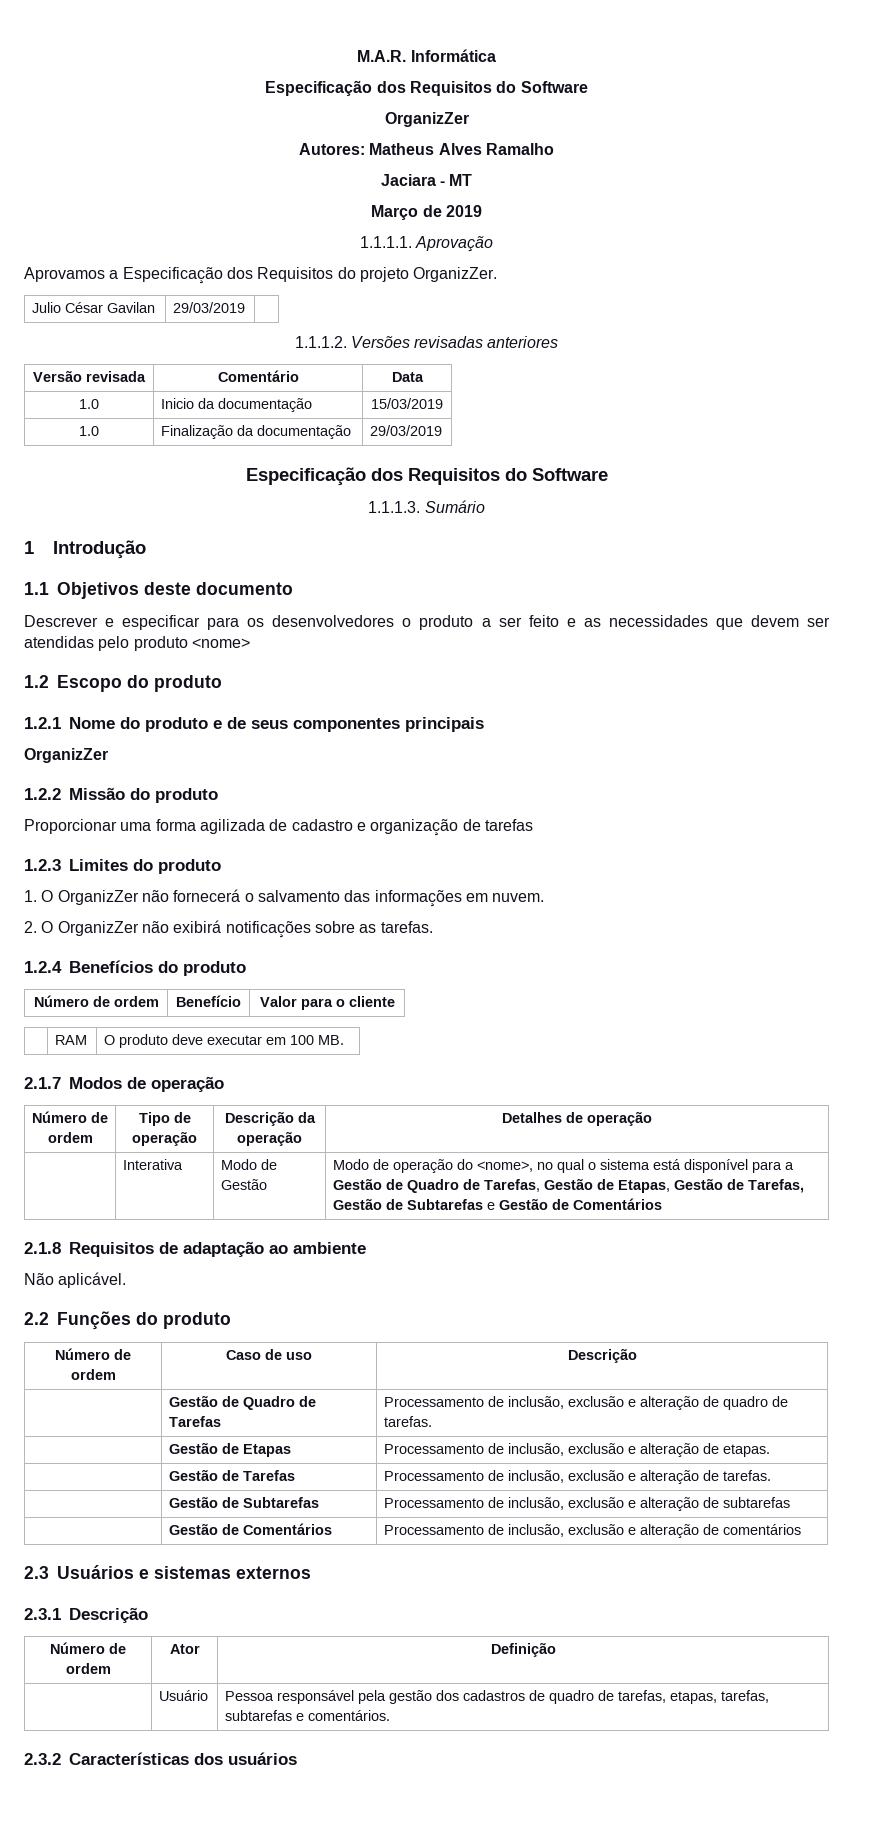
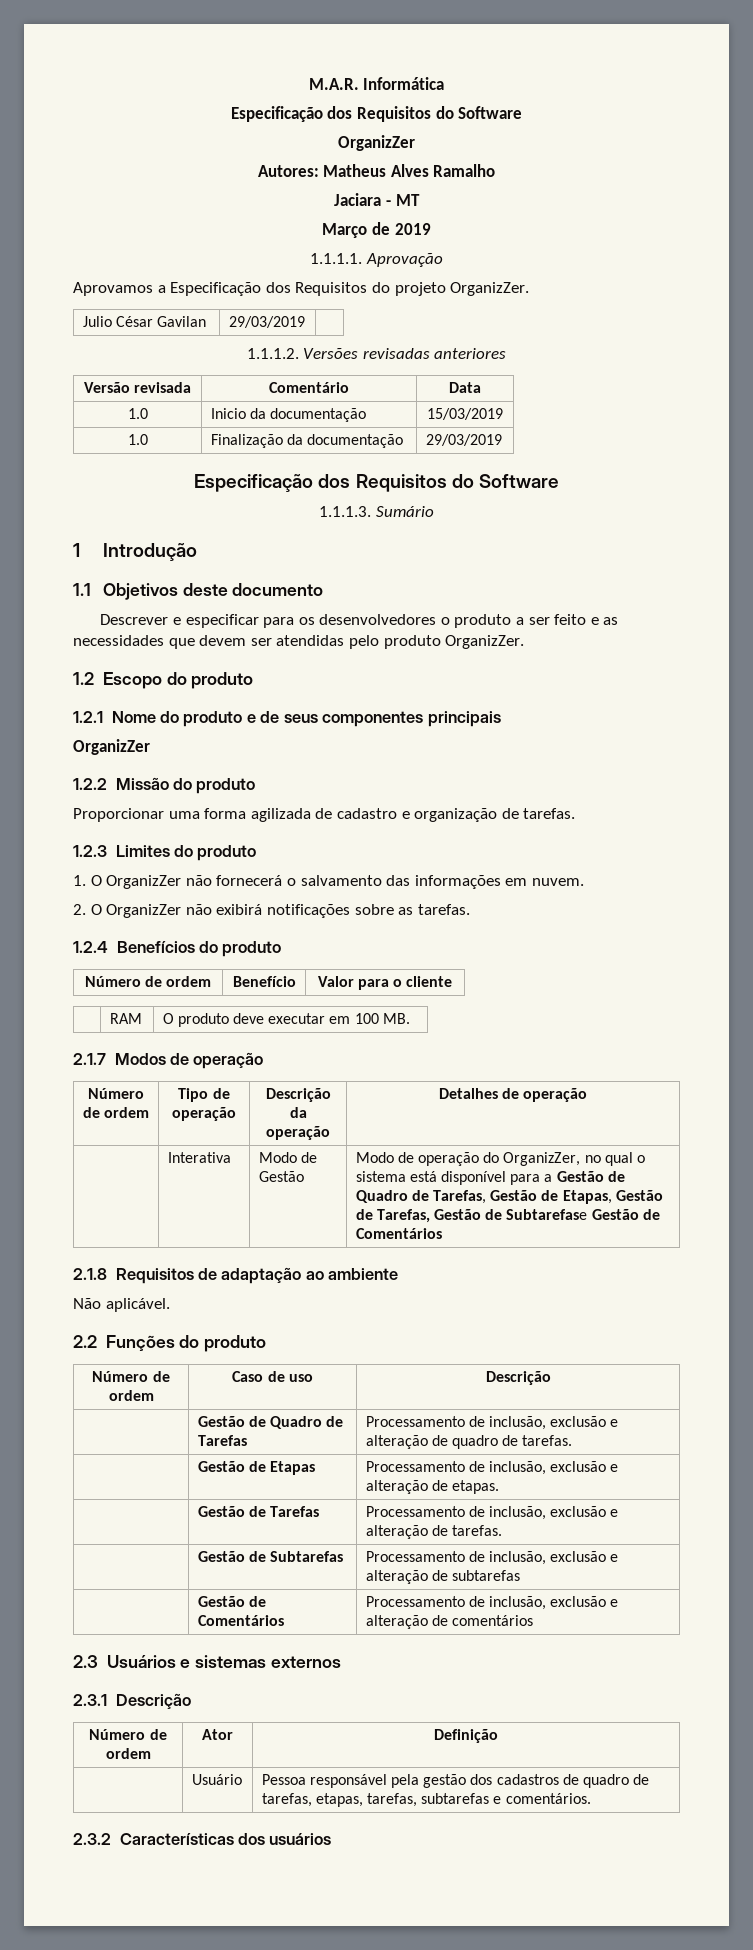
[191,638,250,648] <nome> -> [445,635,525,649] OrganizZer.
[484,819,533,831] tarefas -> [523,808,576,819] tarefas.
[476,1161,533,1172] <nome>, -> [503,1152,581,1166] OrganizZer,
[406,1199,495,1210] Subtarefas e -> [506,1209,588,1220] Subtarefase

